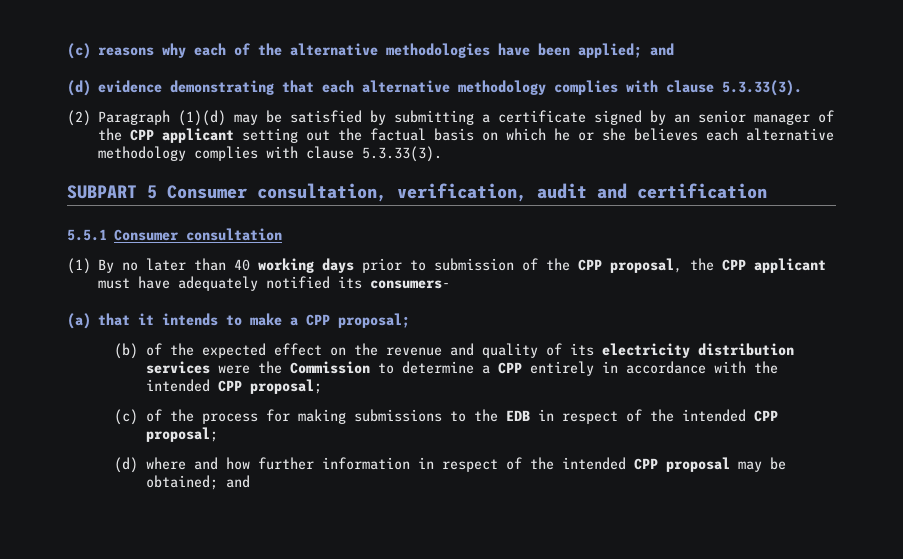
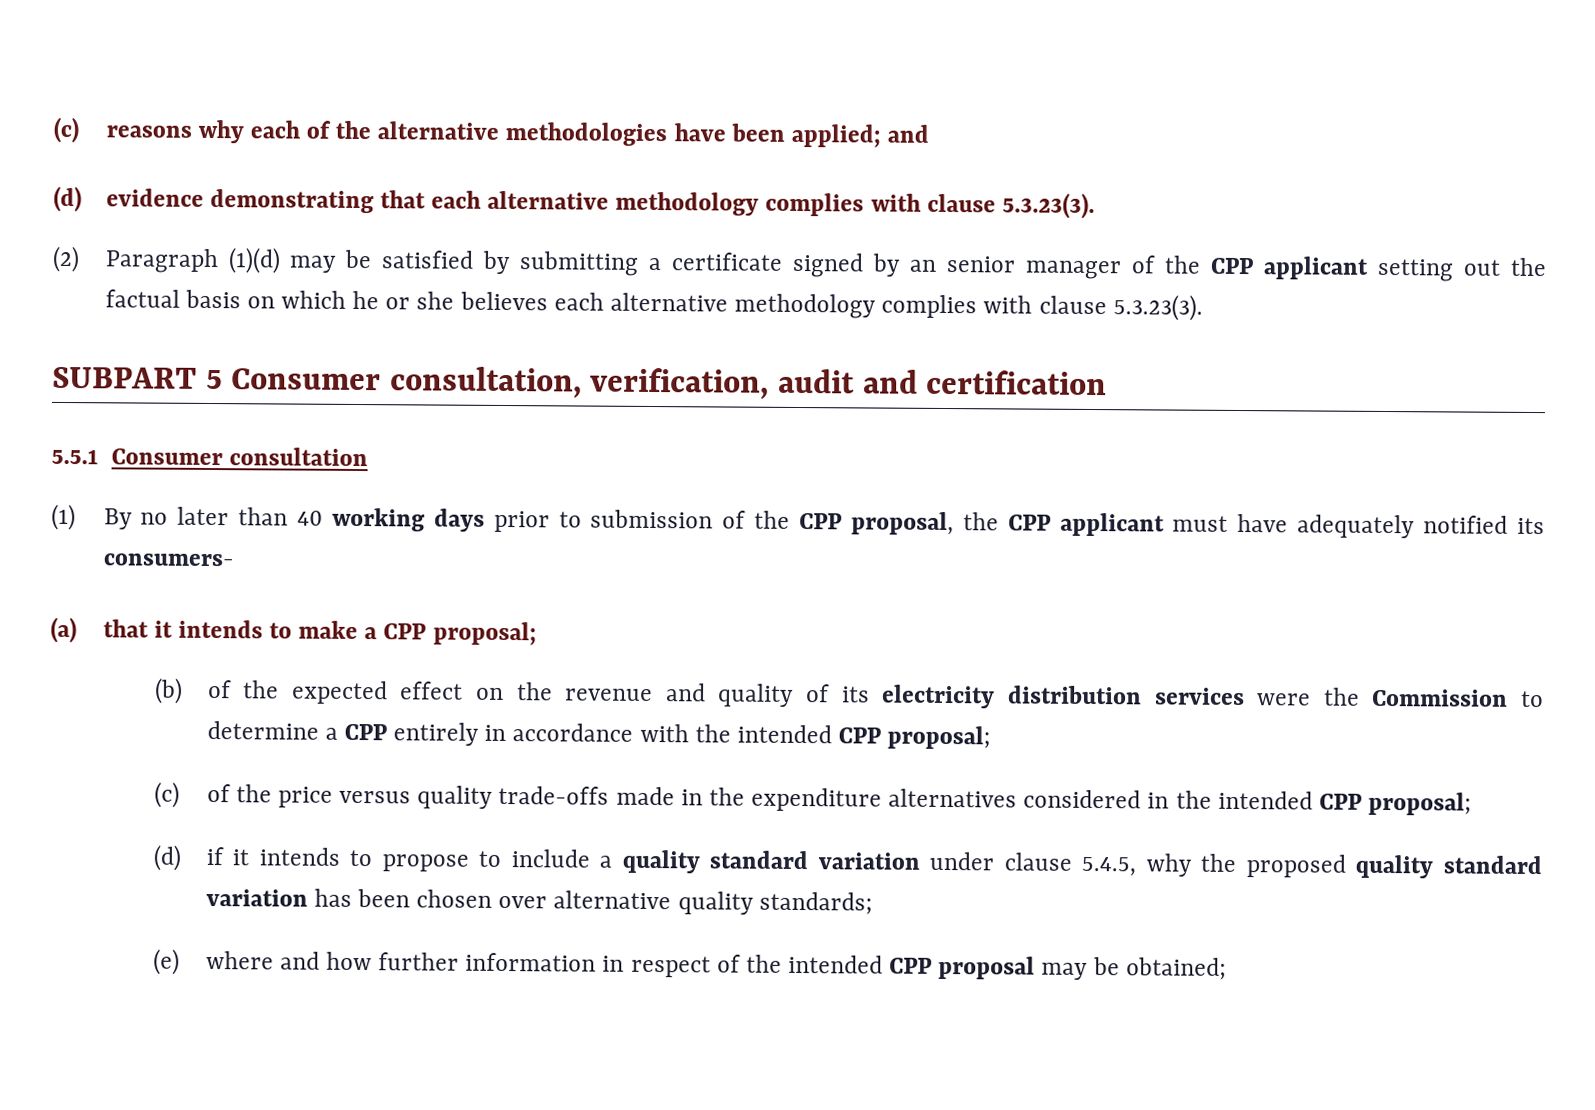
[722,80,803,96] 5.3.33(3). -> [1001,192,1095,220] 5.3.23(3).
[362,146,443,162] 5.3.33(3). -> [1112,294,1203,321] 5.3.23(3).
[201,409,778,424] [145,427,218,442] [114,457,139,473] process for making submissions to the EDB in respect of the intended CPP proposal; // (d) -> [277,785,1473,816] [153,844,1542,879] [205,888,873,915] [153,948,181,975] price versus quality trade-offs made in the expenditure alternatives considered in the intended CPP proposal; // (d) if it intends to propose to include a quality standard variation under clause 5.4.5, why the proposed quality standard variation has been chosen over alternative quality standards; // (e)
[225,475,250,488] and -> (1227, 968) none

